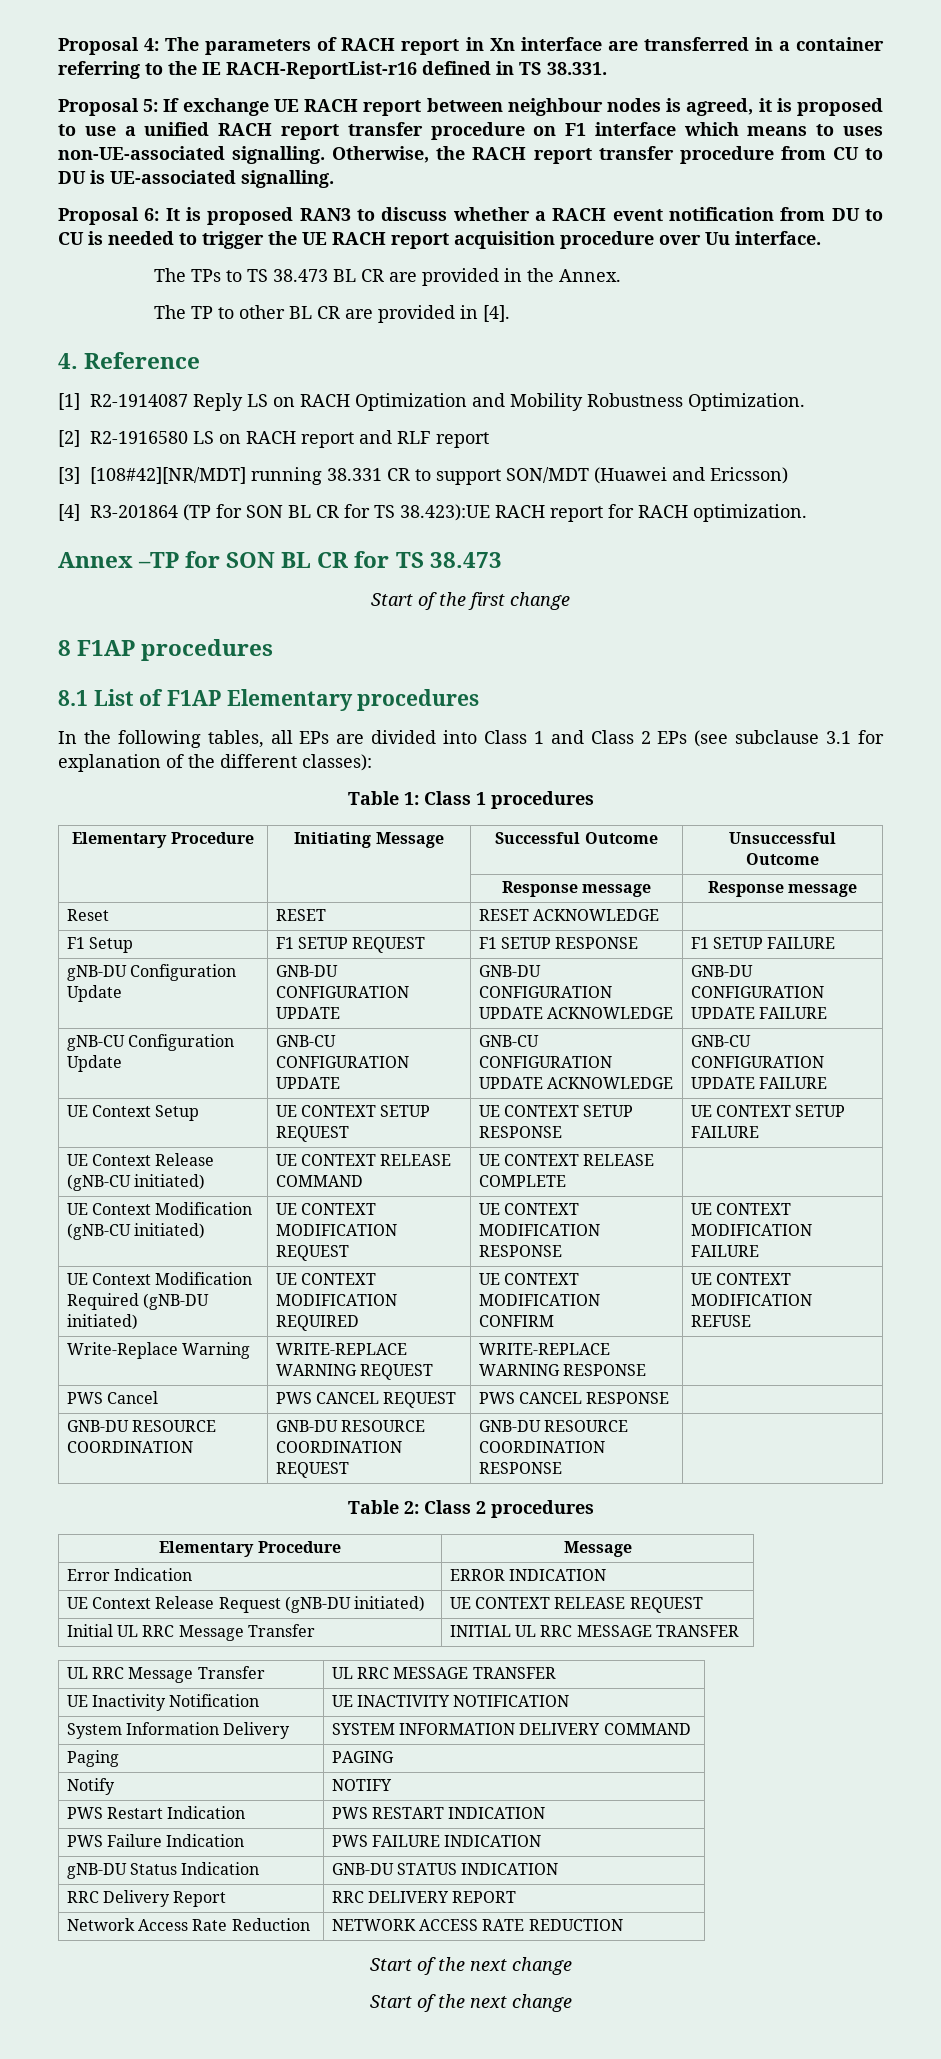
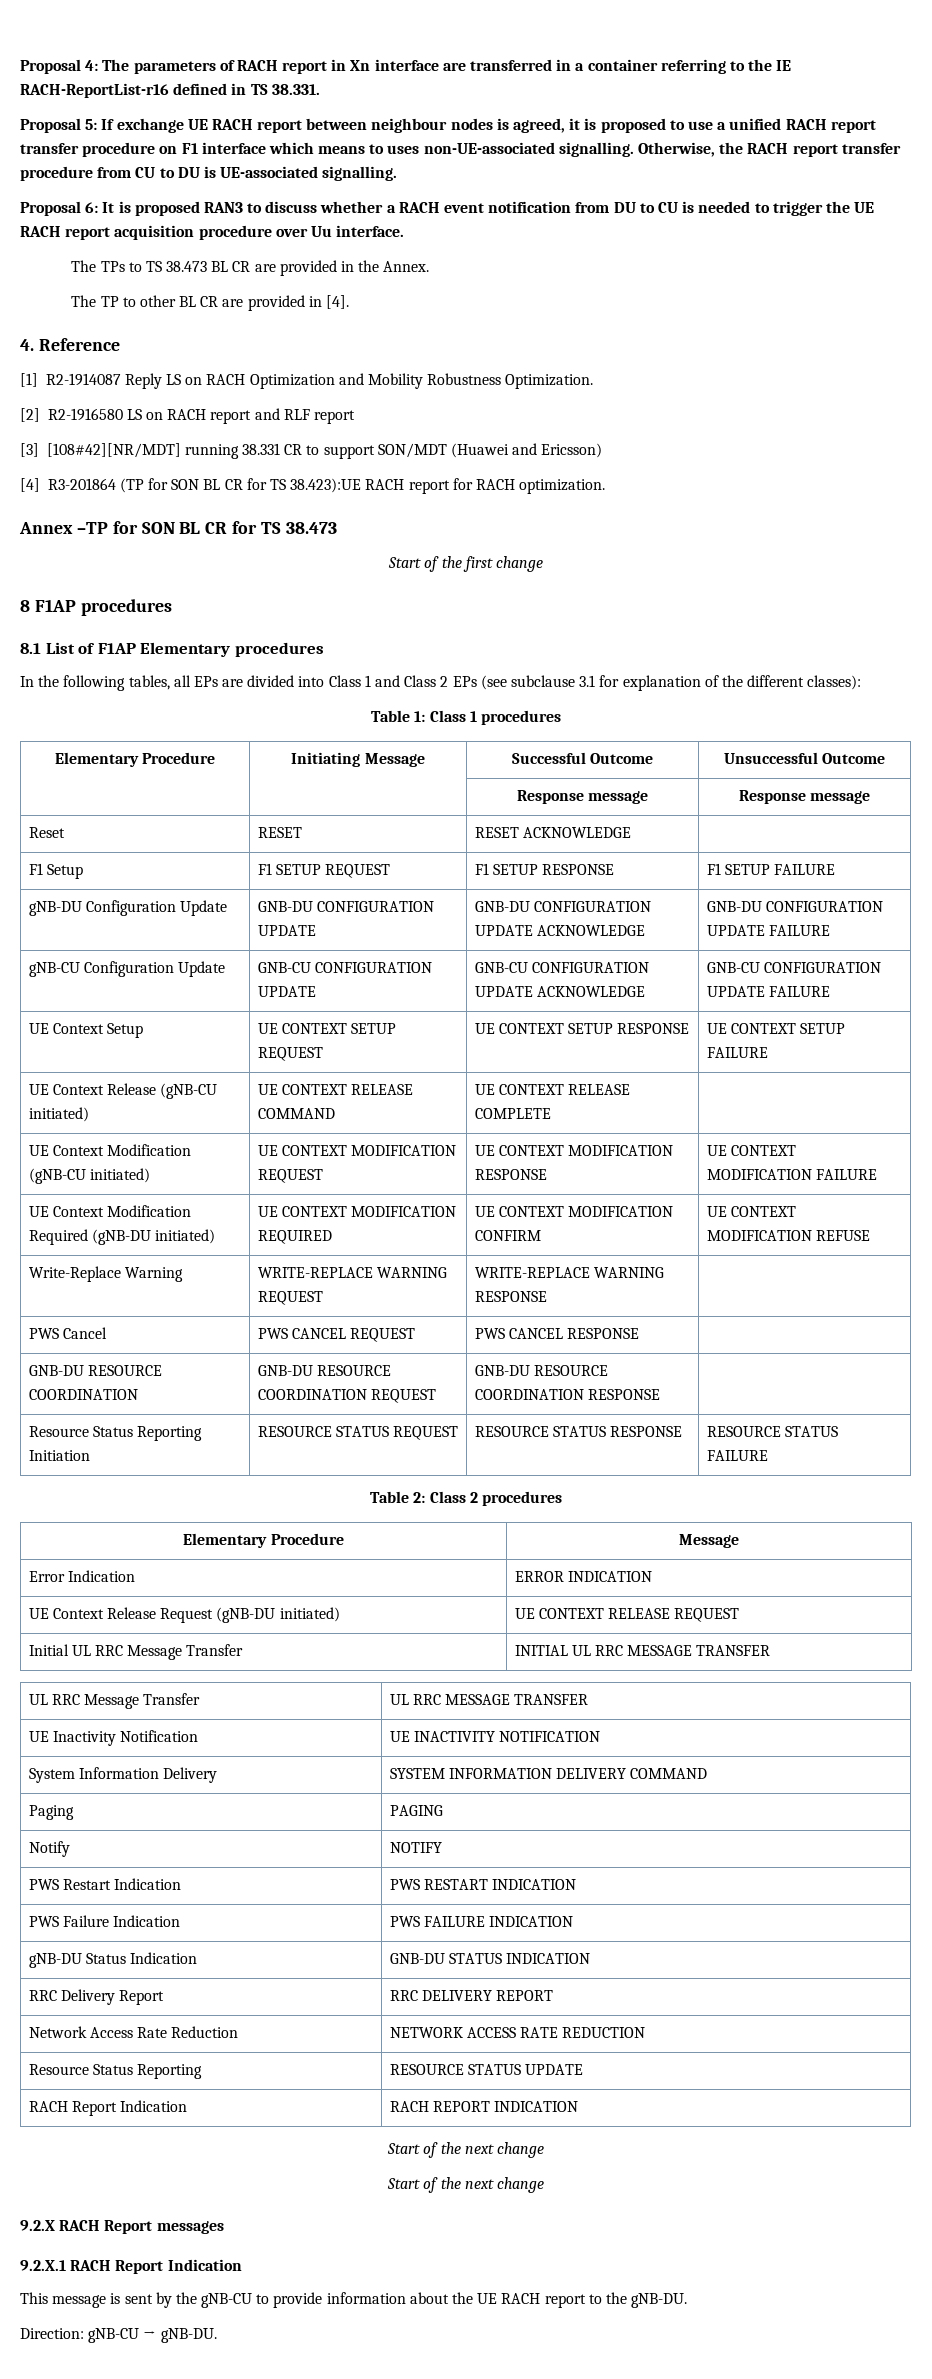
(562, 1468) none -> [28,1426,202,1441] [28,1450,90,1461] [257,1426,458,1440] [474,1426,682,1437] [706,1426,838,1437] [706,1450,768,1461] // Resource Status Reporting Initiation | RESOURCE STATUS REQUEST | RESOURCE STATUS RESPONSE | RESOURCE STATUS FAILURE
(623, 1925) none -> [28,2064,202,2079] [389,2064,583,2075] [28,2100,187,2116] [389,2101,578,2112] // Resource Status Reporting | RESOURCE STATUS UPDATE // RACH Report Indication | RACH REPORT INDICATION
(572, 2003) none -> [20,2220,224,2234] [20,2259,242,2274] [20,2292,688,2308] [20,2328,217,2343] // 9.2.X RACH Report messages // 9.2.X.1 RACH Report Indication // This message is sent by the gNB-CU to provide information about the UE RACH report to the gNB-DU. // Direction: gNB-CU → gNB-DU.

